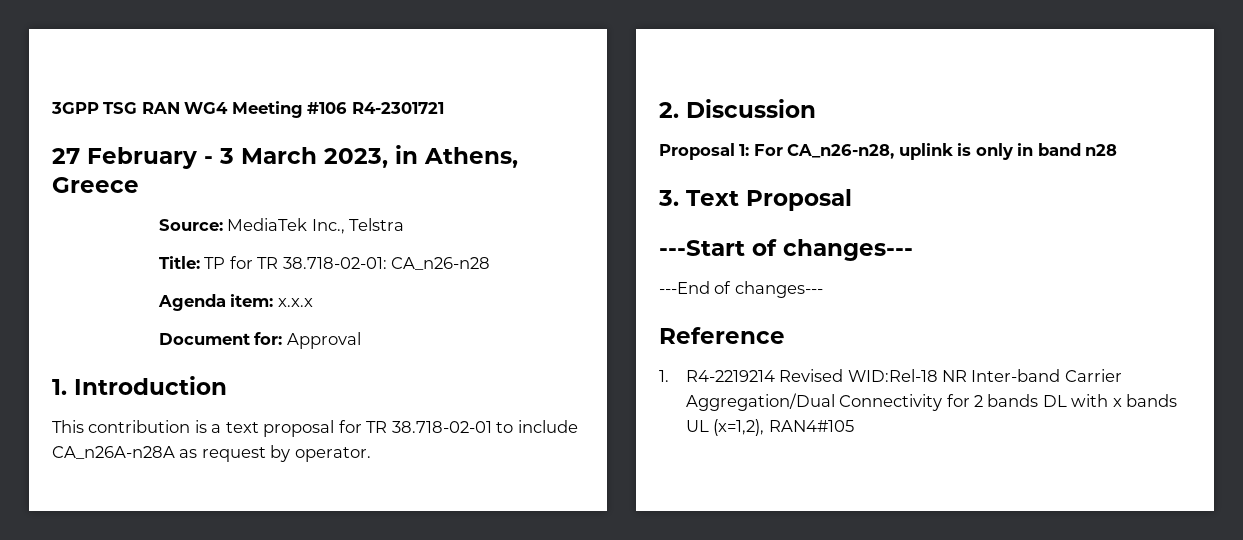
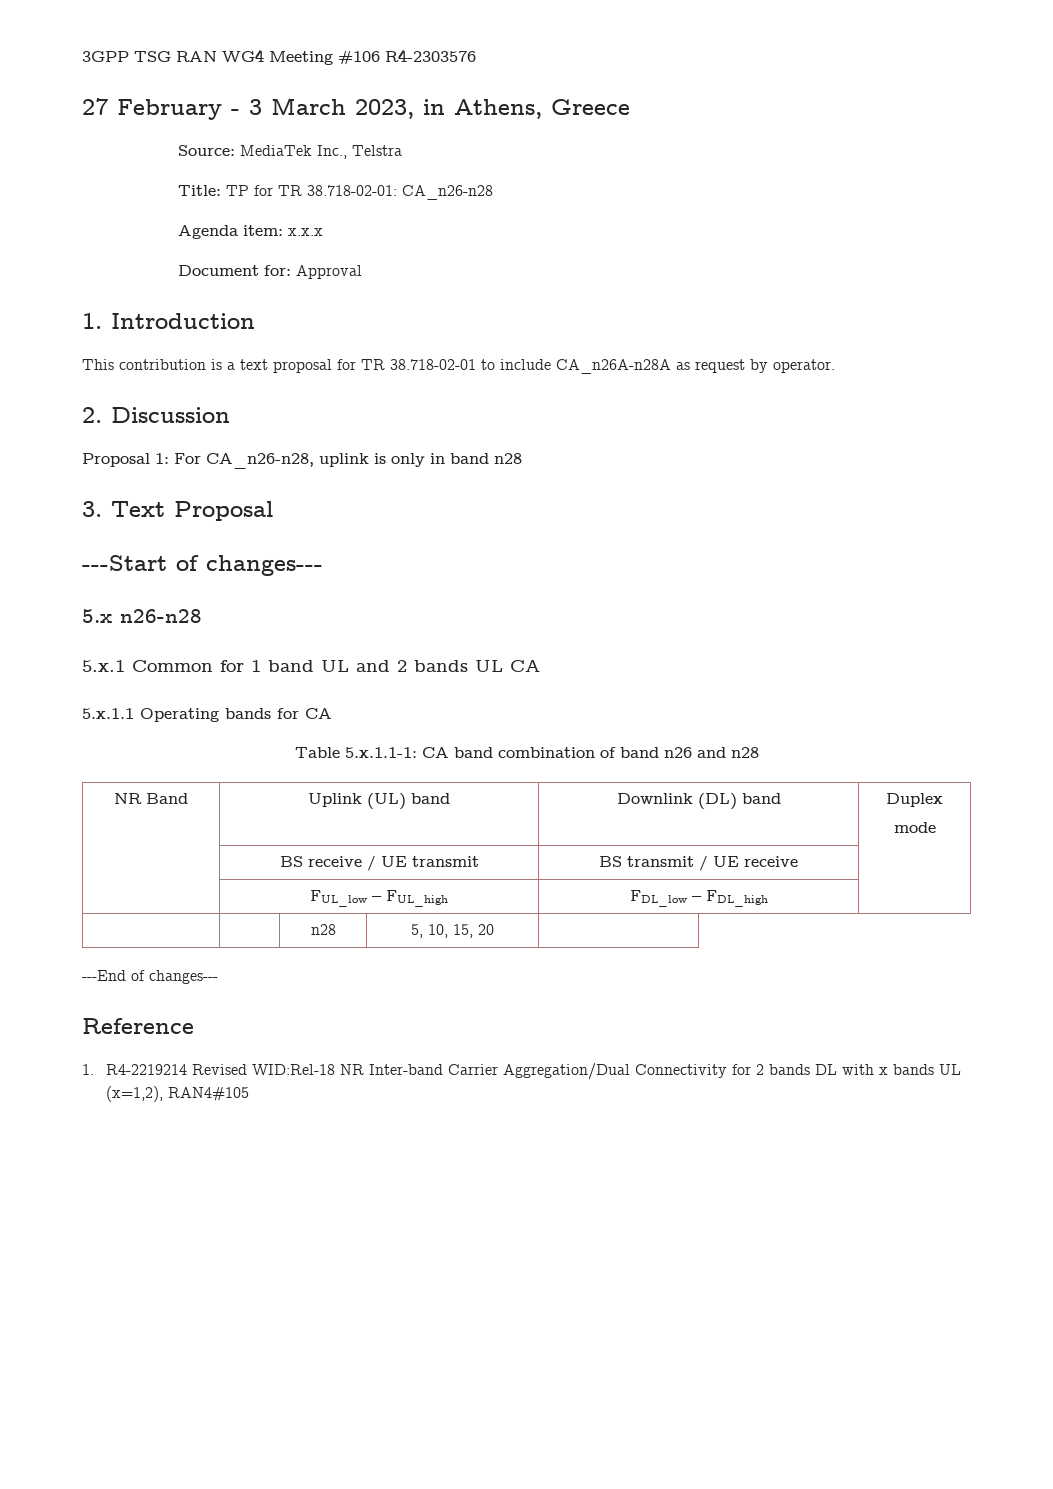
[351,102,444,114] R4-2301721 -> [385,49,476,62] R4-2303576
(913, 250) none -> [82,609,202,623] [82,660,540,672] [82,708,332,722] [294,747,759,758] [114,793,188,804] [308,793,450,810] [616,793,781,810] [886,793,943,807] [893,822,936,833] [279,855,479,871] [599,855,798,871] [310,890,448,907] [629,890,768,907] [310,924,336,935] [411,924,494,938] // 5.x n26-n28 // 5.x.1 Common for 1 band UL and 2 bands UL CA // 5.x.1.1 Operating bands for CA // Table 5.x.1.1-1: CA band combination of band n26 and n28 // NR Band | Uplink (UL) band | Downlink (DL) band | Duplex // mode // | BS receive / UE transmit | BS transmit / UE receive | // | FUL_low – FUL_high | FDL_low – FDL_high | // | | n28 | 5, 10, 15, 20 |

